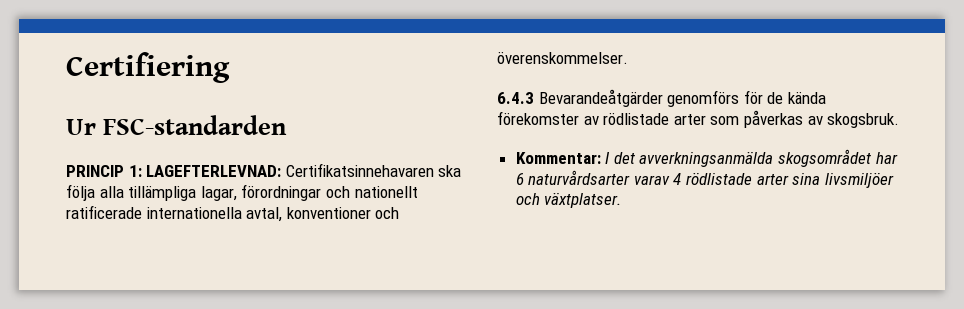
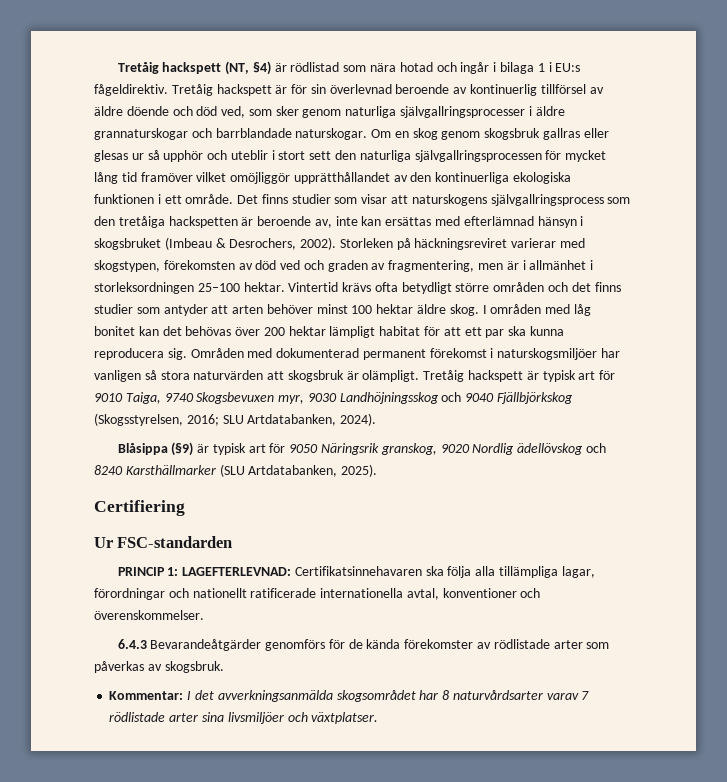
(66, 67) none -> [117,61,581,75] [94,84,604,96] [94,106,565,118] [94,128,609,140] [94,150,607,162] [94,172,572,184] [94,194,631,206] [94,216,584,228] [94,237,586,250] [94,260,594,272] [94,282,621,294] [94,304,591,316] [94,326,564,338] [94,348,621,360] [94,370,616,382] [94,392,574,404] [94,413,377,426] [117,442,606,456] [94,464,378,477] Tretåig hackspett (NT, §4) är rödlistad som nära hotad och ingår i bilaga 1 i EU:s fågeldirektiv. Tretåig hackspett är för sin överlevnad beroende av kontinuerlig tillförsel av äldre döende och död ved, som sker genom naturliga självgallringsprocesser i äldre grannaturskogar och barrblandade naturskogar. Om en skog genom skogsbruk gallras eller glesas ur så upphör och uteblir i stort sett den naturliga självgallringsprocessen för mycket lång tid framöver vilket omöjliggör upprätthållandet av den kontinuerliga ekologiska funktionen i ett område. Det finns studier som visar att naturskogens självgallringsprocess som den tretåiga hackspetten är beroende av, inte kan ersättas med efterlämnad hänsyn i skogsbruket (Imbeau & Desrochers, 2002). Storleken på häckningsreviret varierar med skogstypen, förekomsten av död ved och graden av fragmentering, men är i allmänhet i storleksordningen 25–100 hektar. Vintertid krävs ofta betydligt större områden och det finns studier som antyder att arten behöver minst 100 hektar äldre skog. I områden med låg bonitet kan det behövas över 200 hektar lämpligt habitat för att ett par ska kunna reproducera sig. Områden med dokumenterad permanent förekomst i naturskogsmiljöer har vanligen så stora naturvärden att skogsbruk är olämpligt. Tretåig hackspett är typisk art för 9010 Taiga, 9740 Skogsbevuxen myr, 9030 Landhöjningsskog och 9040 Fjällbjörkskog (Skogsstyrelsen, 2016; SLU Artdatabanken, 2024). // Blåsippa (§9) är typisk art för 9050 Näringsrik granskog, 9020 Nordlig ädellövskog och 8240 Karsthällmarker (SLU Artdatabanken, 2025). //
[515,173,524,185] 6 -> [442,690,450,700] 8
[673,173,682,185] 4 -> [581,691,590,700] 7

